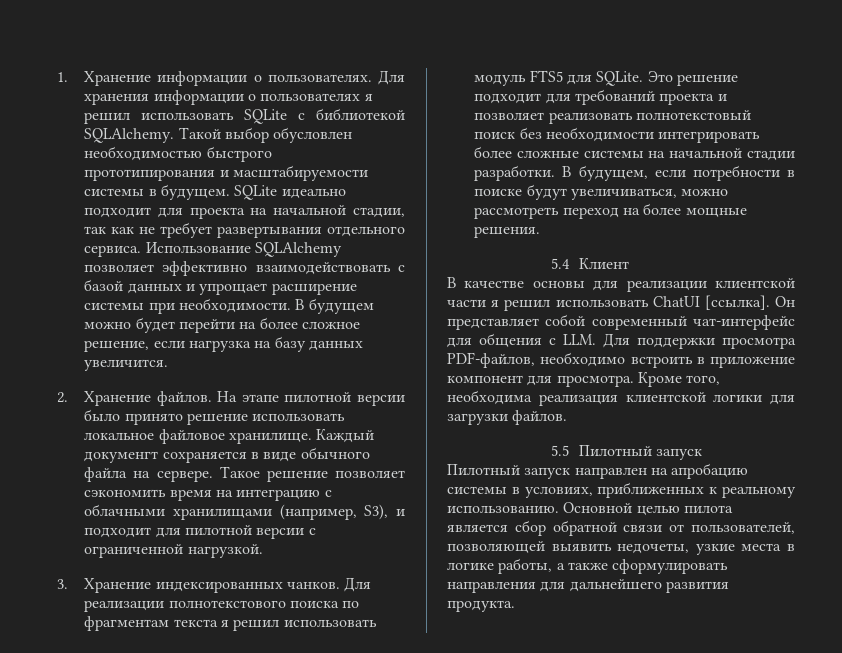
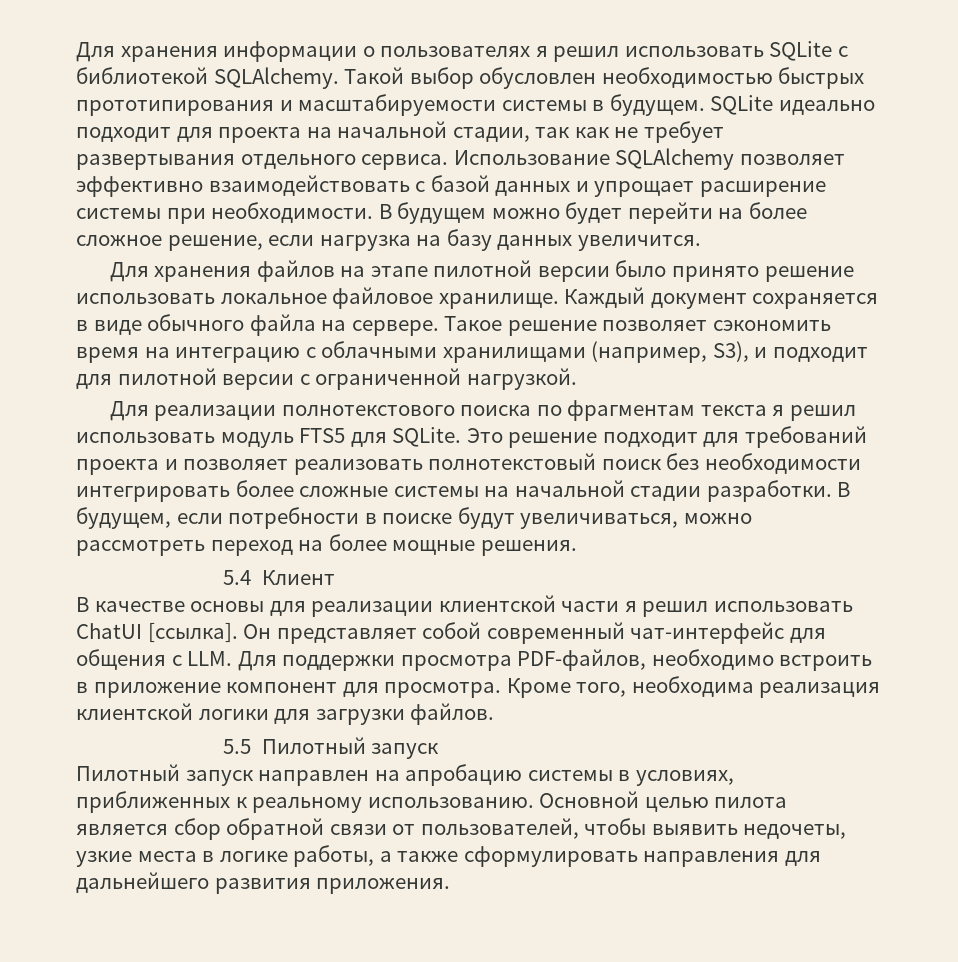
[57,71,372,86] 1. Хранение информации о пользователях. -> (76, 52) none
[206,146,272,162] быстрого -> [778,67,865,89] быстрых
[57,391,238,406] 2. Хранение файлов. На -> [109,260,366,282] Для хранения файлов на
[84,451,159,463] докуменгт -> [650,293,747,309] документ
[57,578,340,593] 3. Хранение индексированных чанков. -> (577, 379) none
[447,541,545,554] позволяющей -> [584,818,647,835] чтобы
[447,600,515,612] продукта. -> [316,878,451,894] приложения.

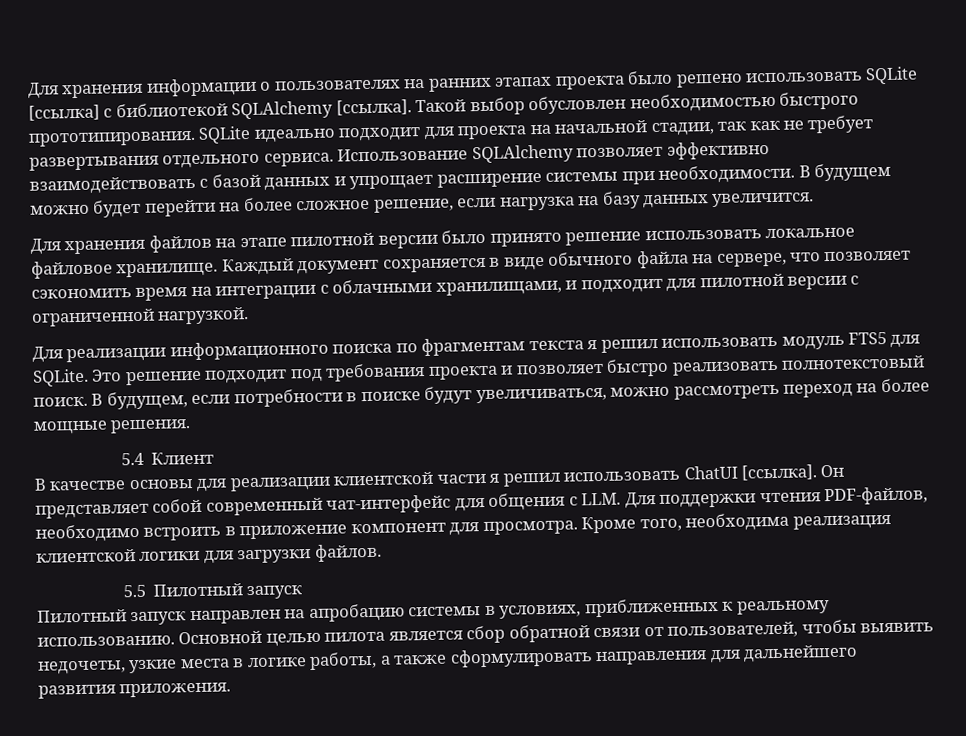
[535,46,620,62] я решил -> [404,70,743,92] на ранних этапах проекта было решено
(833, 51) none -> [28,104,100,121] [ссылка]
[213,67,339,89] SQLAlchemy. -> [231,99,412,120] SQLAlchemy [ссылка].
[778,67,865,89] [76,94,705,116] быстрых прототипирования и масштабируемости системы в будущем. -> [779,91,860,110] [28,130,196,147] быстрого прототипирования.
[351,316,597,336] сервере. Такое решение -> [716,252,822,267] сервере, что
[175,347,301,363] интеграцию -> [215,284,317,300] интеграции
[442,341,749,363] хранилищами (например, S3), -> [435,280,562,296] хранилищами,
[281,405,455,416] полнотекстового -> [169,340,329,361] информационного
[703,426,867,448] для требований -> [289,363,426,383] под требования
(289, 464) none -> [606,358,670,377] быстро
[601,453,861,474] [76,480,832,502] поиск без необходимости интегрировать более сложные системы на начальной стадии разработки. -> [33,396,88,407] поиск.
[400,655,512,671] просмотра -> [759,492,821,503] чтения

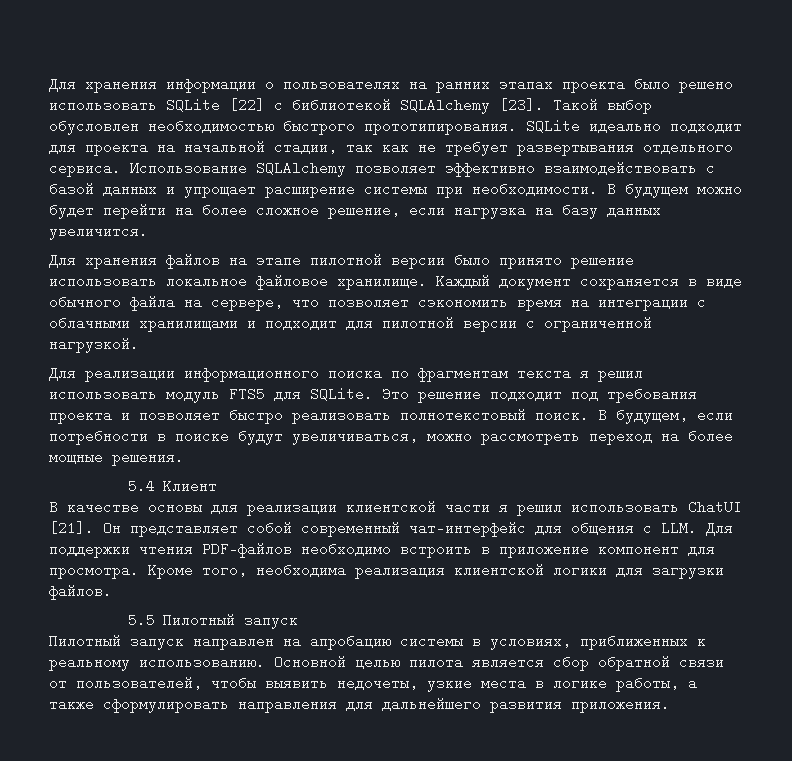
[28,104,100,121] [ссылка] -> [229,98,265,112] [22]
[335,99,412,116] [ссылка]. -> [499,98,544,112] [23].
[435,280,562,296] хранилищами, -> [139,314,238,332] хранилищами
[741,464,818,481] [ссылка]. -> [49,521,94,535] [21].
[824,486,929,506] PDF-файлов, -> [202,540,292,558] PDF-файлов

